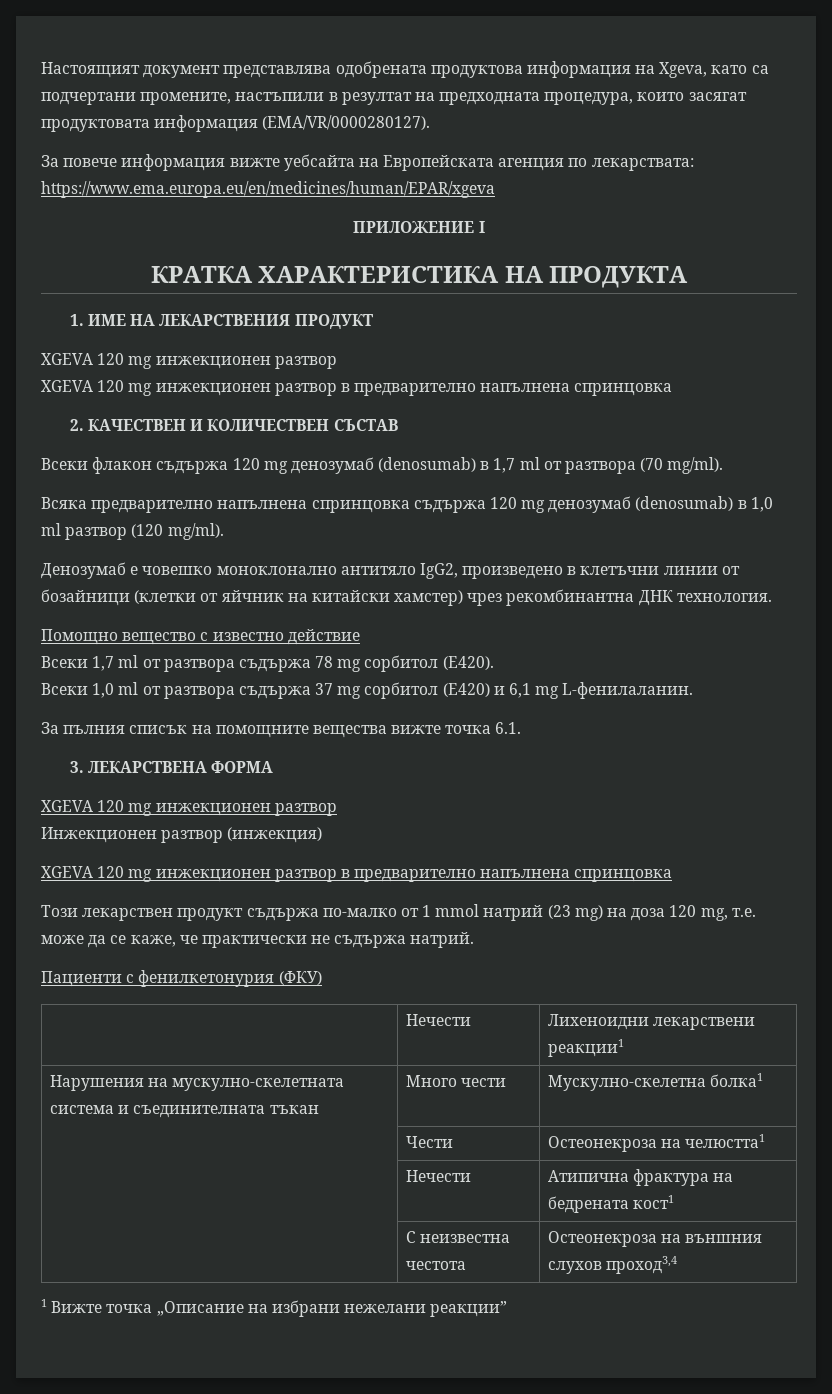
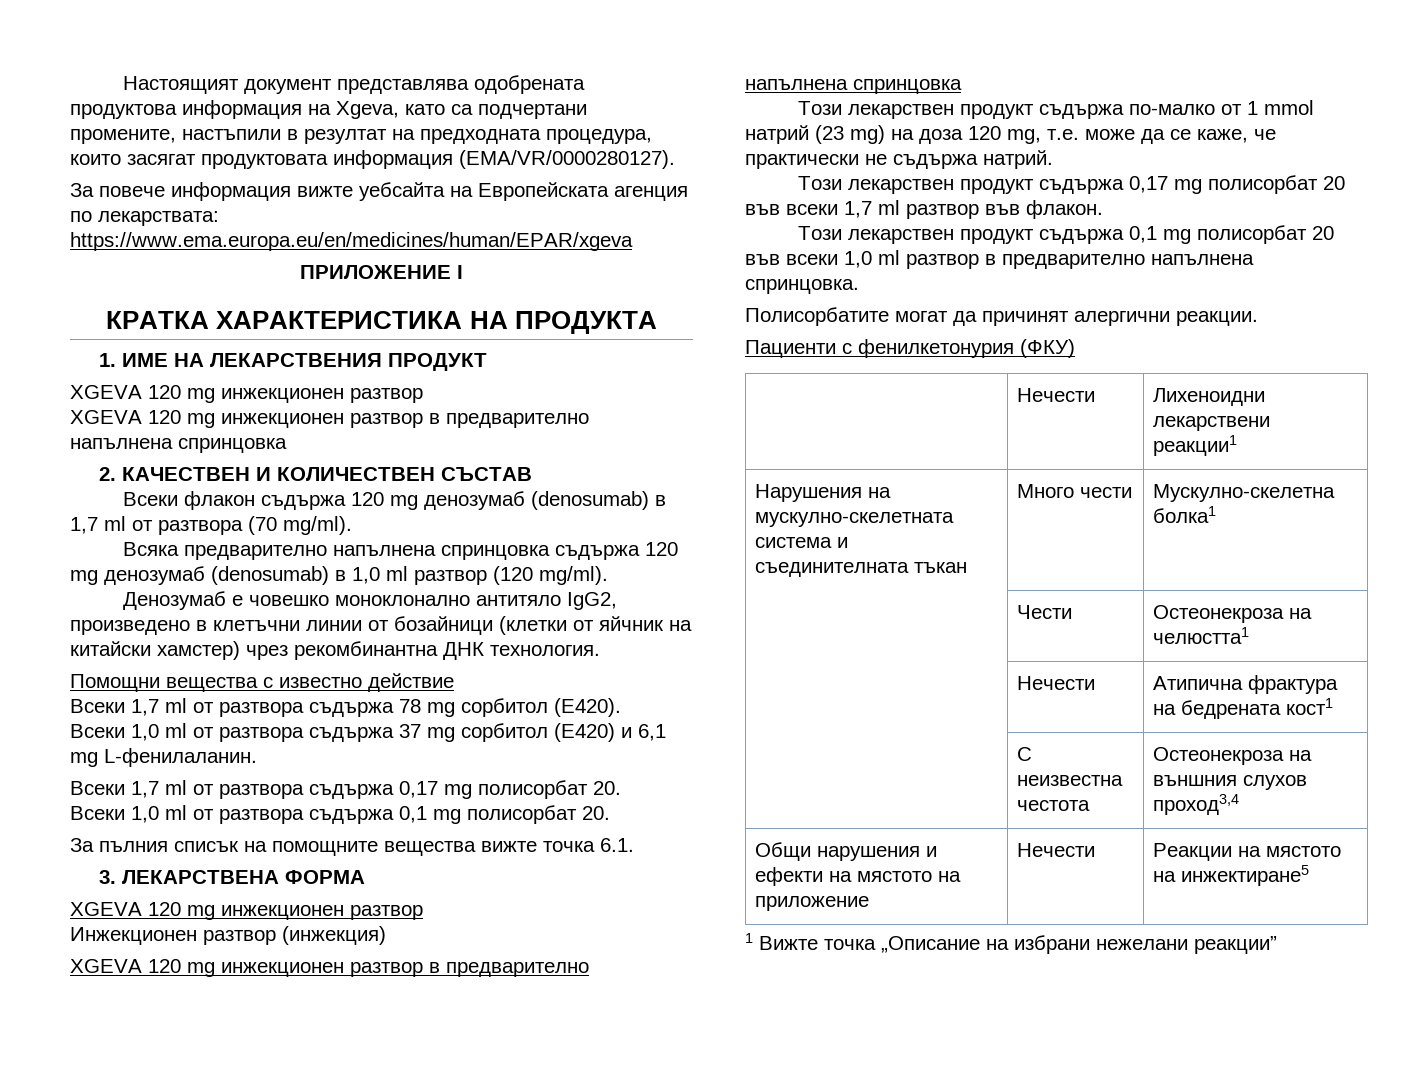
[41,629,197,645] Помощно вещество -> [70,674,258,692] Помощни вещества
(694, 690) none -> [70,780,621,799] [70,805,610,824] // Всеки 1,7 ml от разтвора съдържа 0,17 mg полисорбат 20. // Всеки 1,0 ml от разтвора съдържа 0,1 mg полисорбат 20.
(475, 940) none -> [798,175,1346,194] [745,200,1103,219] [798,225,1335,244] [745,250,1254,269] [745,279,859,294] [745,307,1258,326] // Този лекарствен продукт съдържа 0,17 mg полисорбат 20 във всеки 1,7 ml разтвор във флакон. // Този лекарствен продукт съдържа 0,1 mg полисорбат 20 във всеки 1,0 ml разтвор в предварително напълнена спринцовка. // Полисорбатите могат да причинят алергични реакции.
(678, 1265) none -> [754,842,937,861] [754,867,961,886] [754,896,869,911] [1016,843,1095,857] [1152,843,1341,861] [1152,865,1309,886] // Общи нарушения и ефекти на мястото на приложение | Нечести | Реакции на мястото на инжектиране5

